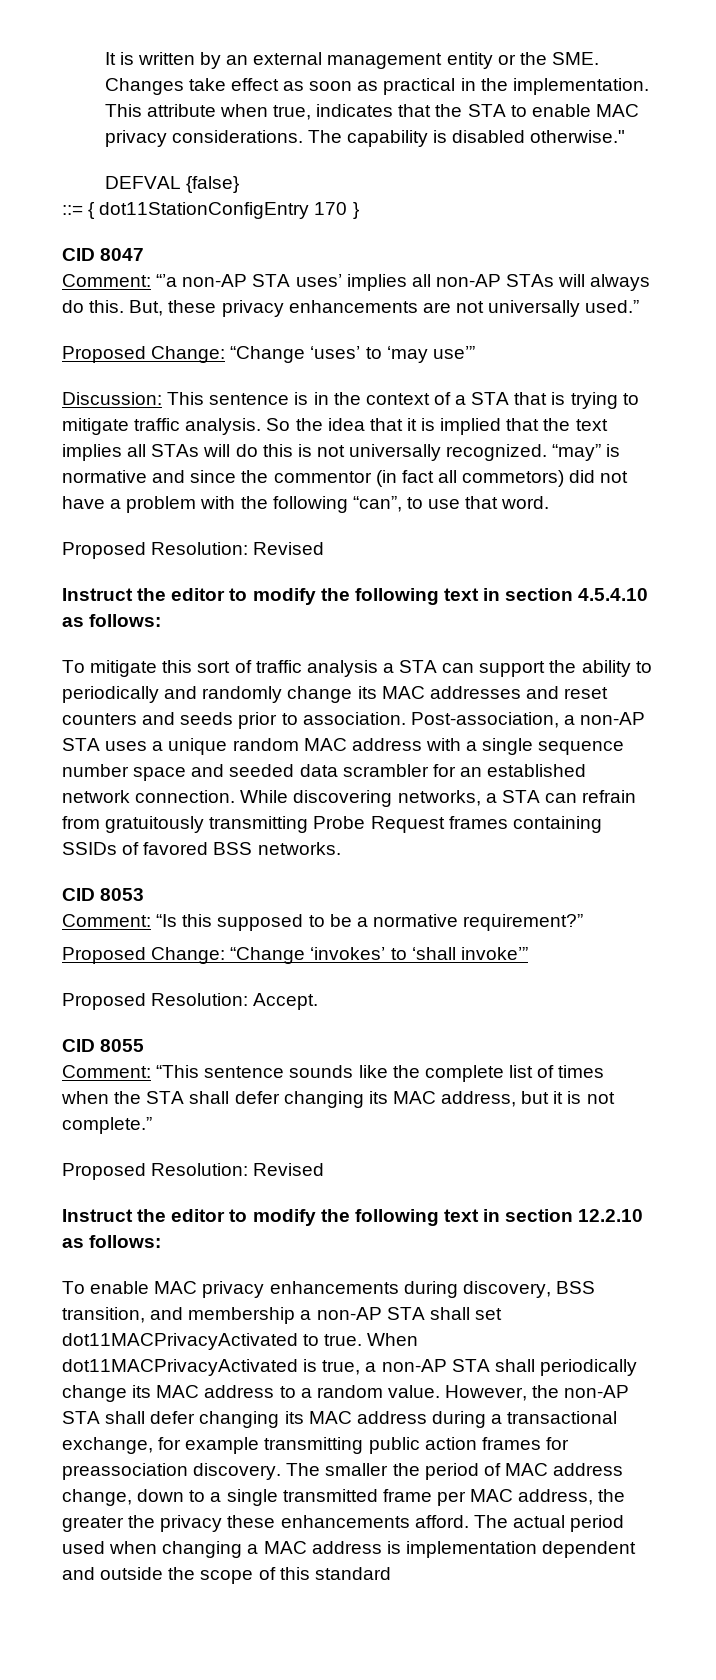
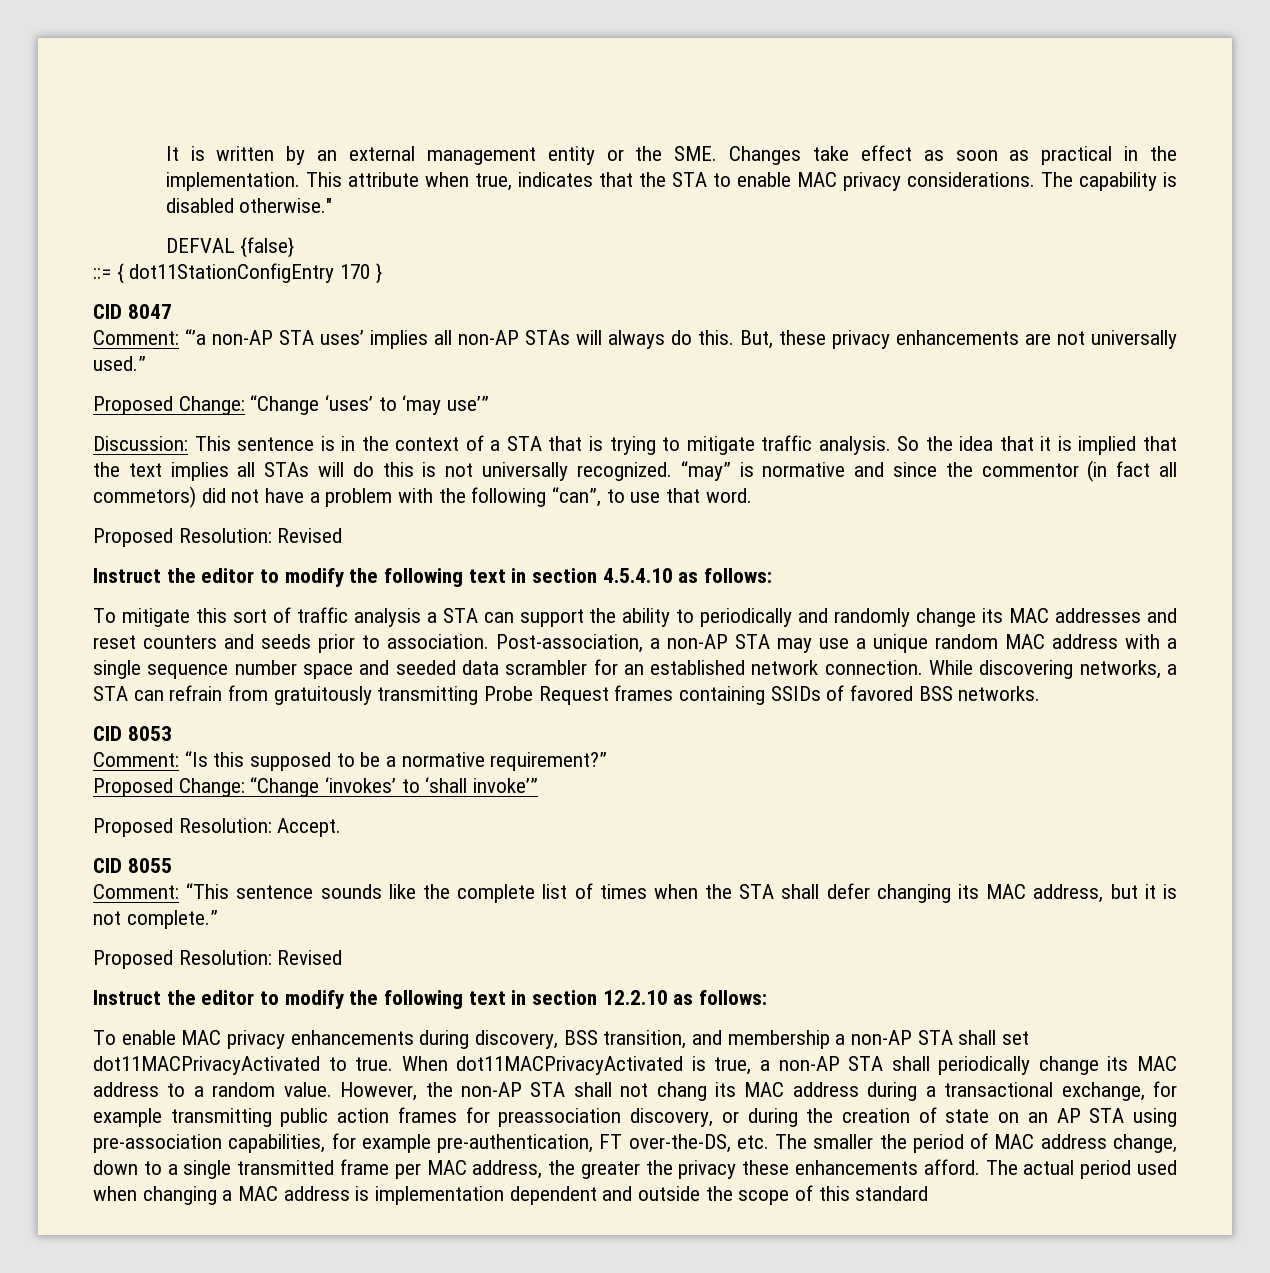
[105,741,148,751] uses -> [777,638,849,653] may use
[150,1411,280,1428] defer changing -> [620,1082,707,1101] not chang
[193,1463,282,1480] discovery. -> [630,1107,1177,1127] [93,1133,769,1153] discovery, or during the creation of state on an AP STA using pre-association capabilities, for example pre-authentication, FT over-the-DS, etc.

